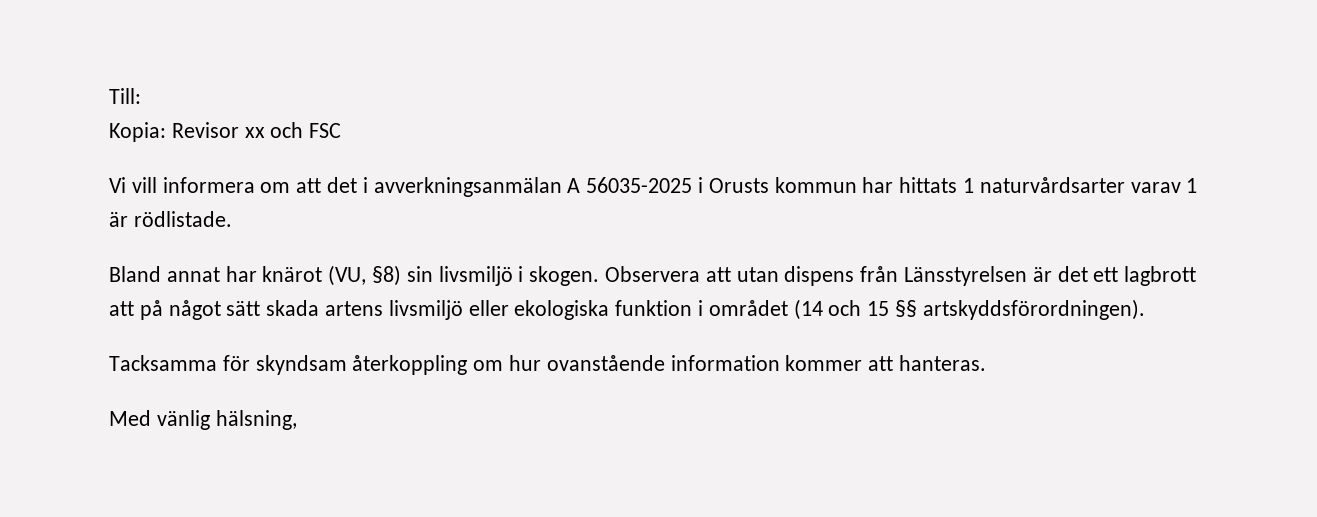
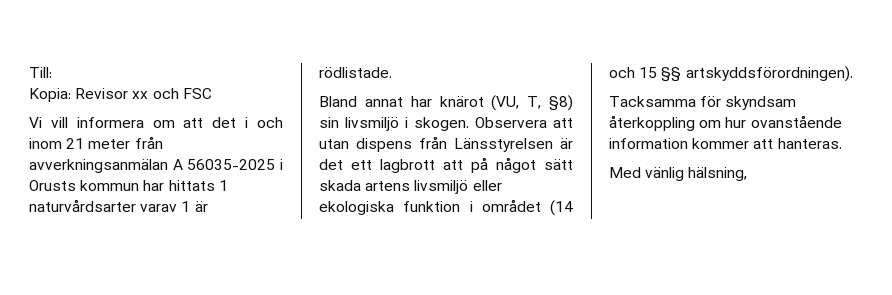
(368, 185) none -> [257,117,283,128] [29,136,163,149] och inom 21 meter från
(367, 275) none -> [527,96,542,109] T,

